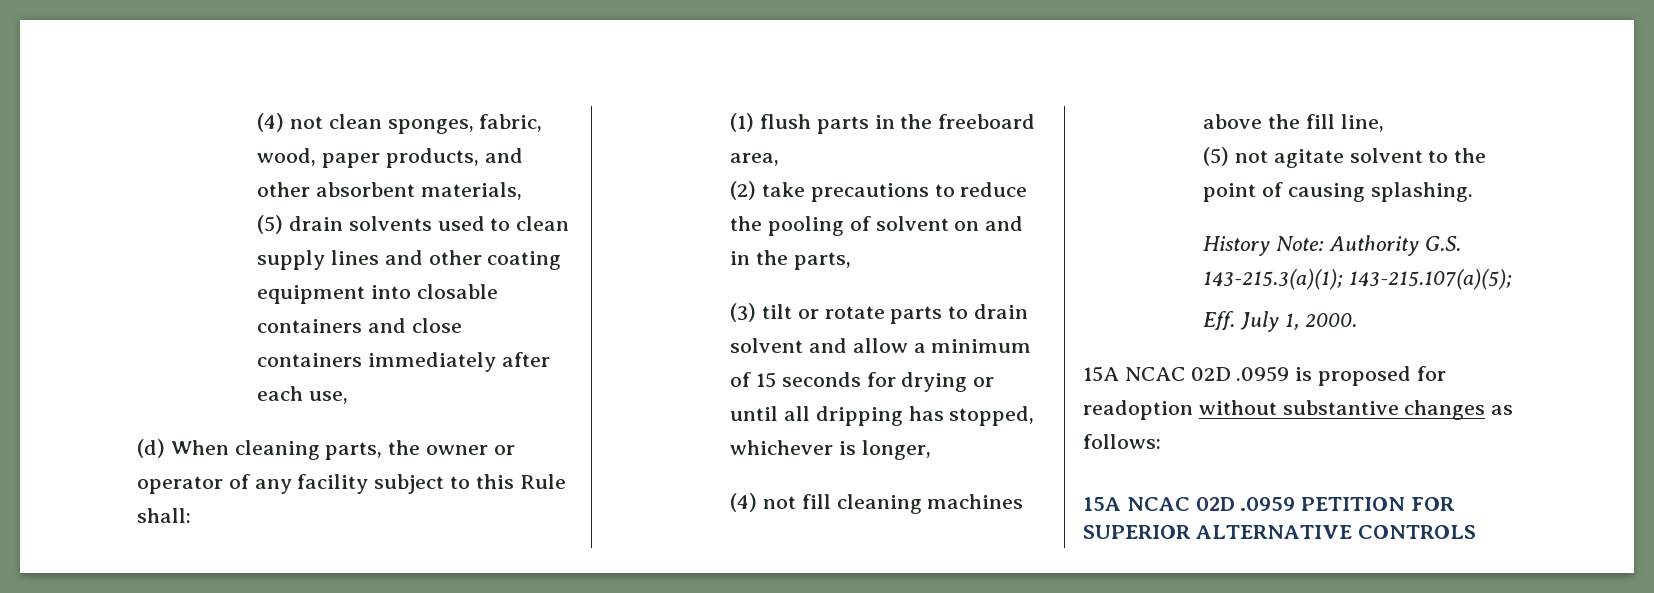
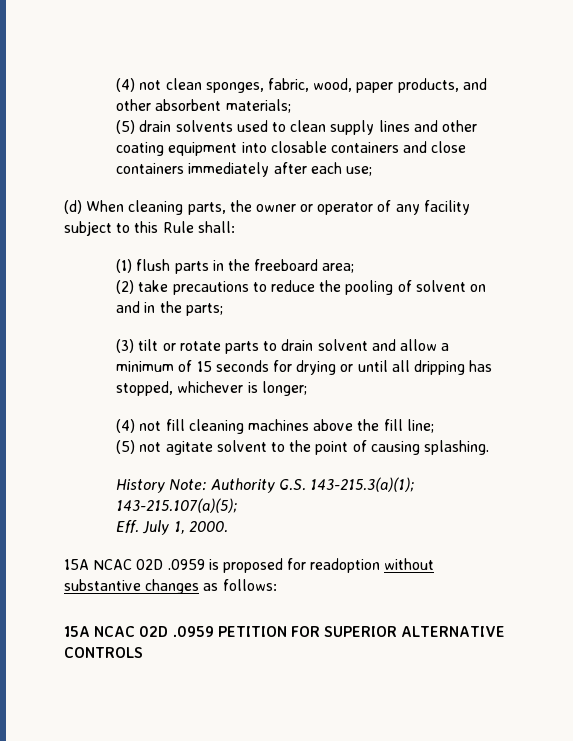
[420,182,522,200] materials, -> [225,99,291,113] materials;
[308,391,348,404] use, -> [345,166,372,176] use;
[730,153,780,166] area, -> [322,263,355,273] area;
[793,252,851,270] parts, -> [185,303,223,316] parts;
[861,440,931,460] longer, -> [261,381,307,396] longer;
[1340,114,1384,132] line, -> [406,419,434,433] line;

